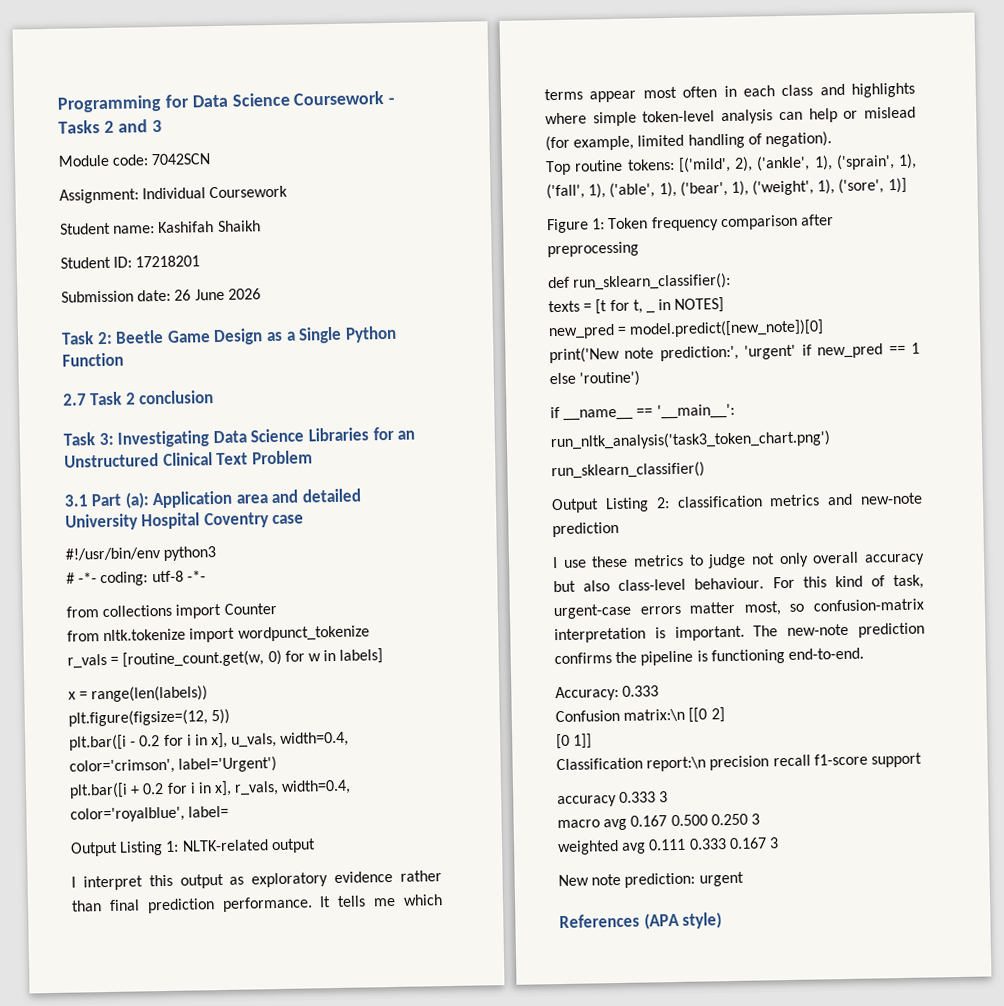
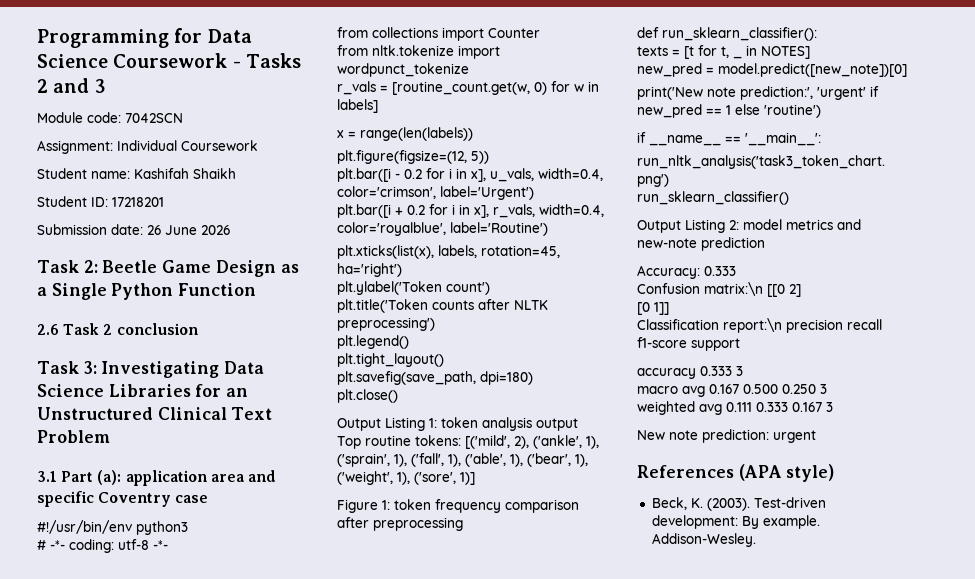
[63,393,87,406] 2.7 -> [37,324,59,335] 2.6
[152,490,234,509] Application -> [125,470,207,486] application
[301,488,361,503] [65,512,201,531] detailed University Hospital -> [37,491,94,507] specific
[188,805,230,818] label= -> [450,222,548,236] [337,245,560,259] [337,263,402,277] [337,281,490,295] [337,299,548,313] [337,317,435,331] [337,335,409,349] [337,353,444,367] [337,371,533,385] [337,389,398,403] label='Routine') // plt.xticks(list(x), labels, rotation=45, ha='right') // plt.ylabel('Token count') // plt.title('Token counts after NLTK preprocessing') // plt.legend() // plt.tight_layout() // plt.savefig(save_path, dpi=180) // plt.close()
[181,838,316,854] [71,870,442,891] [71,894,443,914] [544,82,915,103] [545,106,916,127] [545,131,832,152] NLTK-related output // I interpret this output as exploratory evidence rather than final prediction performance. It tells me which terms appear most often in each class and highlights where simple token-level analysis can help or mislead (for example, limited handling of negation). -> [441,417,578,431] token analysis output
[607,217,649,230] Token -> [394,499,431,510] token
[676,495,763,508] classification -> [743,219,782,230] model
[552,551,925,569] [553,574,924,593] [553,598,924,620] [554,622,925,644] [554,647,864,666] // I use these metrics to judge not only overall accuracy but also class-level behaviour. For this kind of task, urgent-case errors matter most, so confusion-matrix interpretation is important. The new-note prediction confirms the pipeline is functioning end-to-end. -> (765, 244) none
(723, 920) none -> [651,497,826,511] [651,515,820,529] [651,533,756,547] // Beck, K. (2003). Test-driven development: By example. Addison-Wesley.

